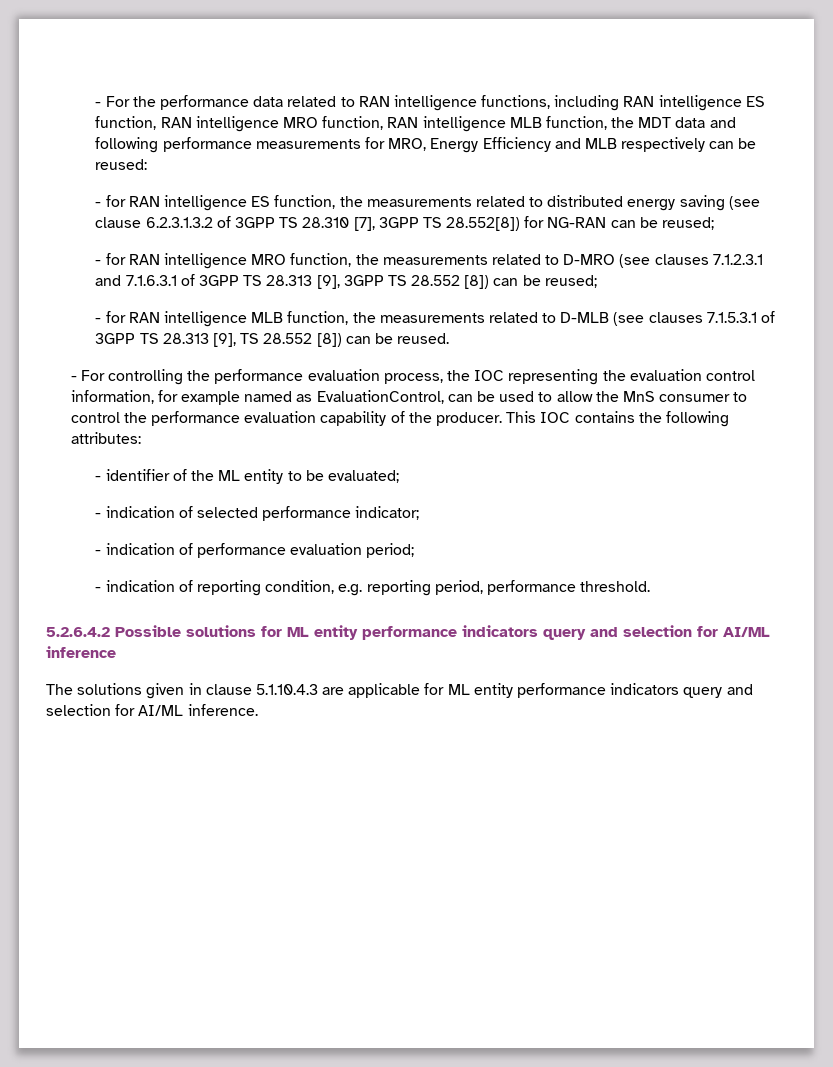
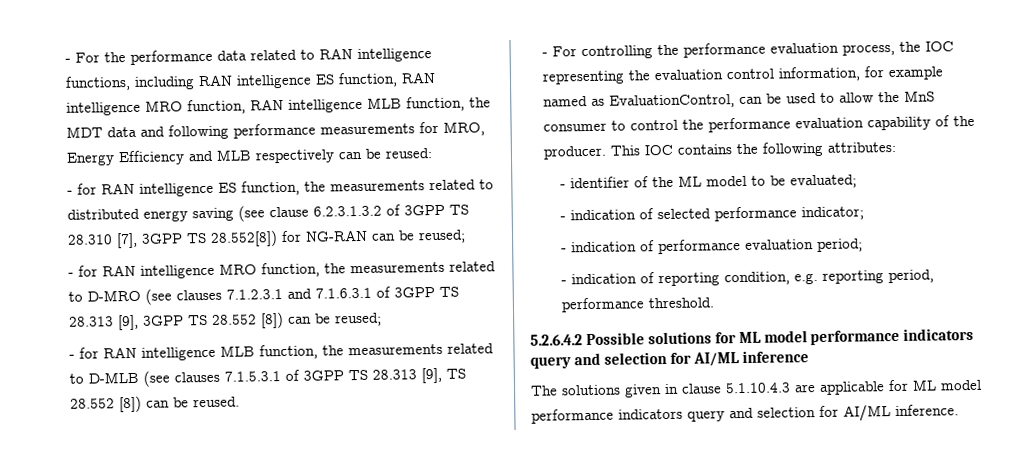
[244,469,284,484] entity -> [705,175,747,187] model
[314,625,358,640] entity -> [763,330,808,343] model
[473,683,513,698] entity -> [940,379,982,391] model

